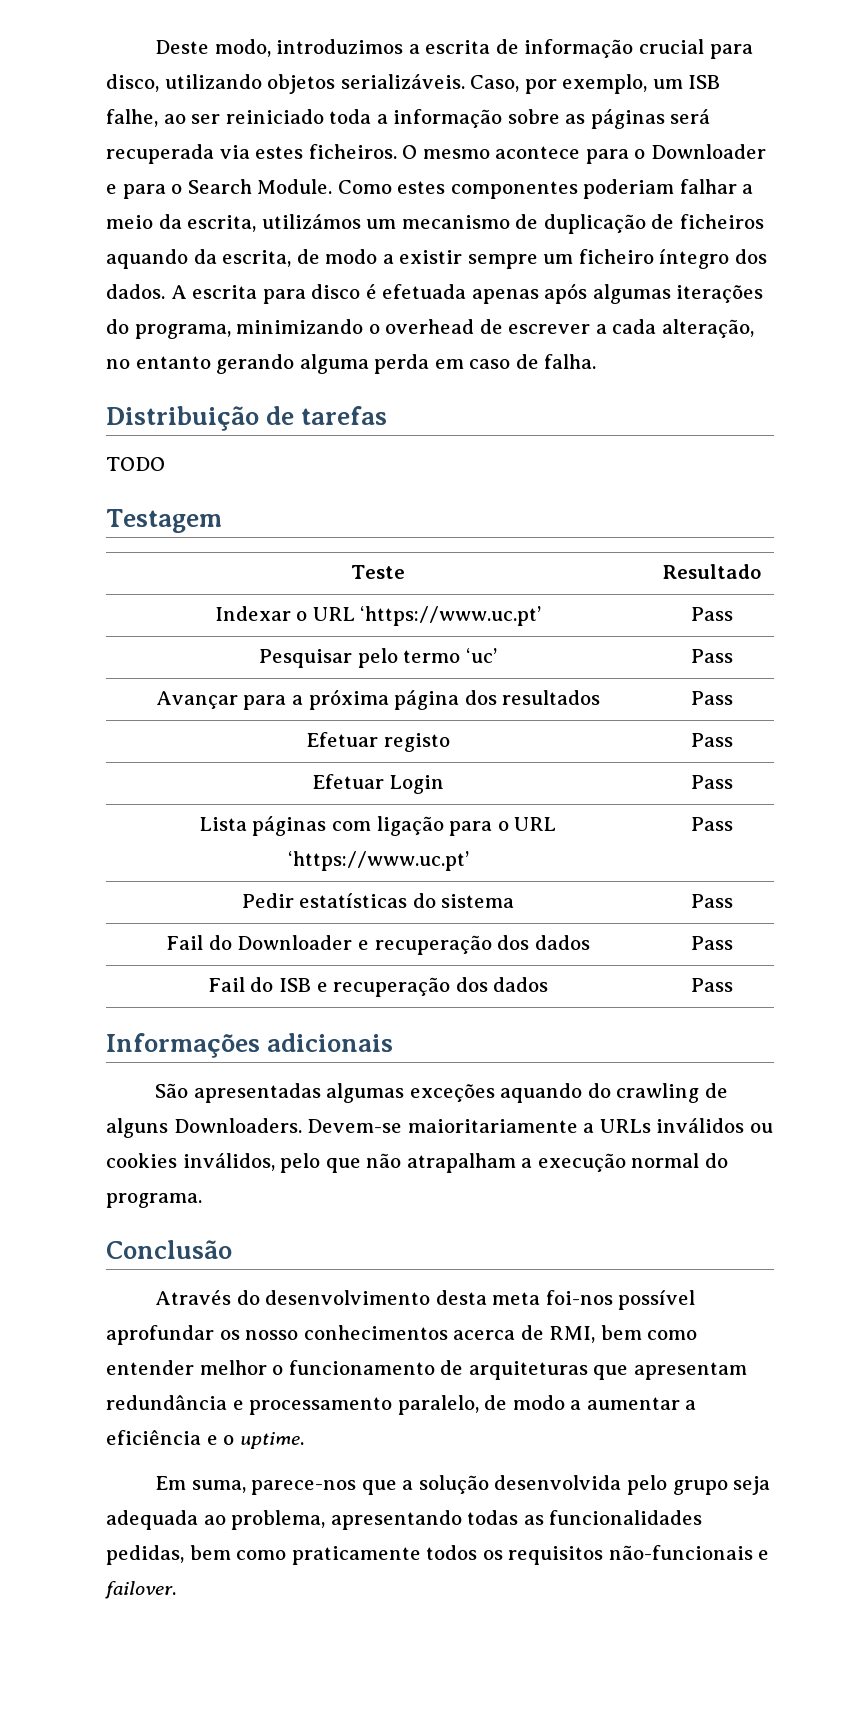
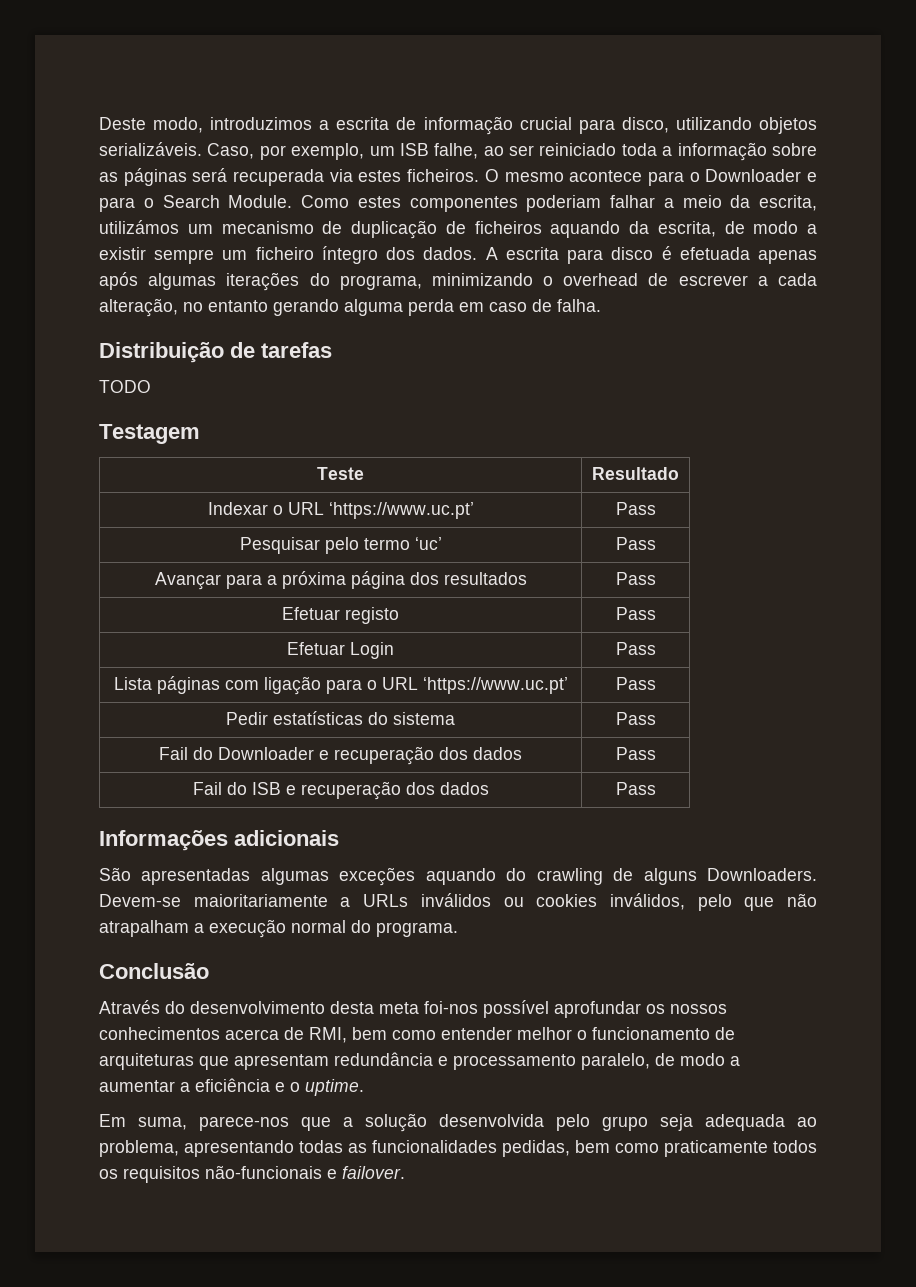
[245,1330,299,1340] nosso -> [670,1004,727,1014] nossos

